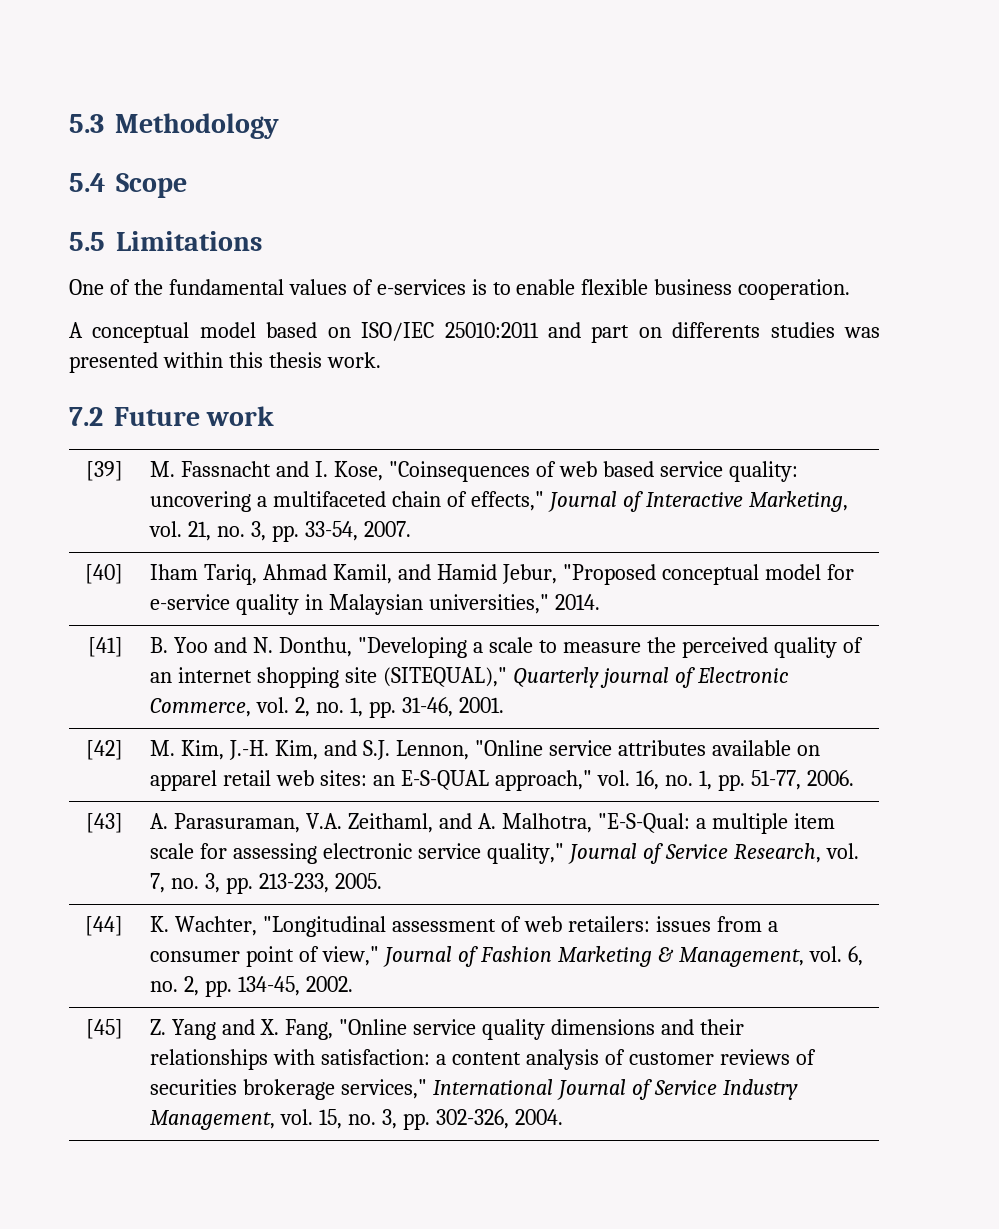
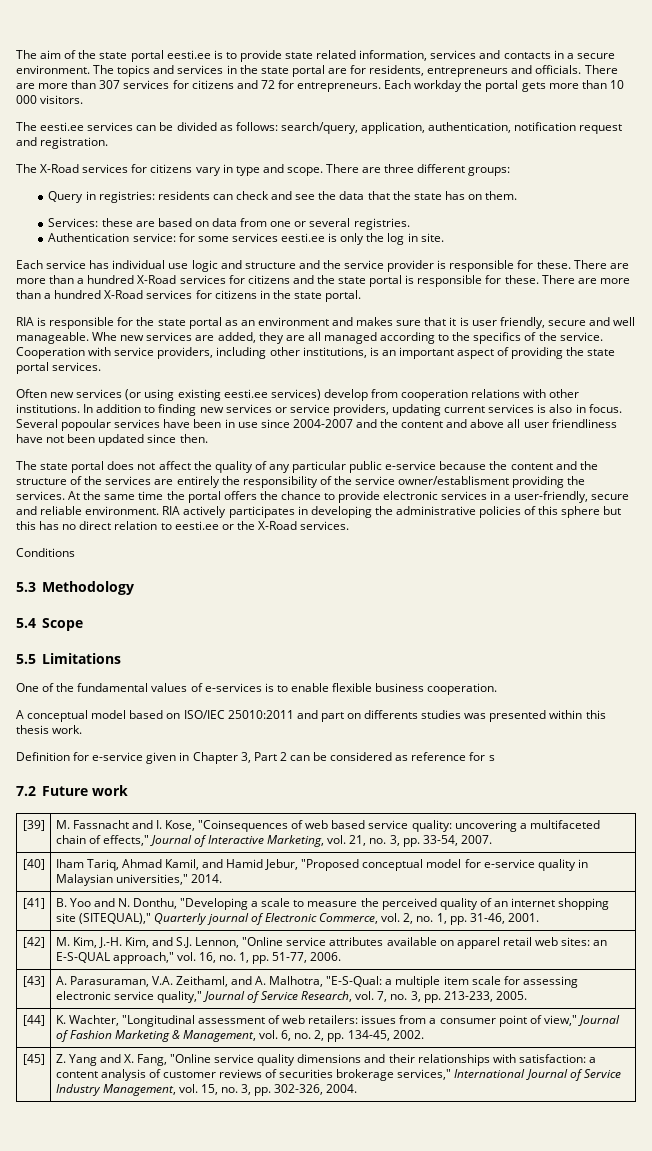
(69, 123) none -> [16,50,615,62] [16,65,618,77] [16,80,624,92] [16,95,84,104] [16,122,623,134] [16,137,109,149] [16,164,511,176] [48,191,518,203] [48,218,410,230] [48,233,444,245] [16,260,629,272] [16,275,630,287] [16,290,362,302] [16,317,636,329] [16,332,603,344] [16,347,616,359] [16,362,102,374] [16,389,580,401] [16,404,622,416] [16,419,617,431] [16,434,208,446] [16,461,598,473] [16,476,586,488] [16,491,629,503] [16,506,622,518] [16,521,350,530] [16,548,75,557] The aim of the state portal eesti.ee is to provide state related information, services and contacts in a secure environment. The topics and services in the state portal are for residents, entrepreneurs and officials. There are more than 307 services for citizens and 72 for entrepreneurs. Each workday the portal gets more than 10 000 visitors. // The eesti.ee services can be divided as follows: search/query, application, authentication, notification request and registration. // The X-Road services for citizens vary in type and scope. There are three different groups: // Query in registries: residents can check and see the data that the state has on them. // Services: these are based on data from one or several registries. // Authentication service: for some services eesti.ee is only the log in site. // Each service has individual use logic and structure and the service provider is responsible for these. There are more than a hundred X-Road services for citizens and the state portal is responsible for these. There are more than a hundred X-Road services for citizens in the state portal. // RIA is responsible for the state portal as an environment and makes sure that it is user friendly, secure and well manageable. Whe new services are added, they are all managed according to the specifics of the service. Cooperation with service providers, including other institutions, is an important aspect of providing the state portal services. // Often new services (or using existing eesti.ee services) develop from cooperation relations with other institutions. In addition to finding new services or service providers, updating current services is also in focus. Several popoular services have been in use since 2004-2007 and the content and above all user friendliness have not been updated since then. // The state portal does not affect the quality of any particular public e-service because the content and the structure of the services are entirely the responsibility of the service owner/establisment providing the services. At the same time the portal offers the chance to provide electronic services in a user-friendly, secure and reliable environment. RIA actively participates in developing the administrative policies of this sphere but this has no direct relation to eesti.ee or the X-Road services. // Conditions //
(381, 360) none -> [16,752,495,764] // Definition for e-service given in Chapter 3, Part 2 can be considered as reference for s

